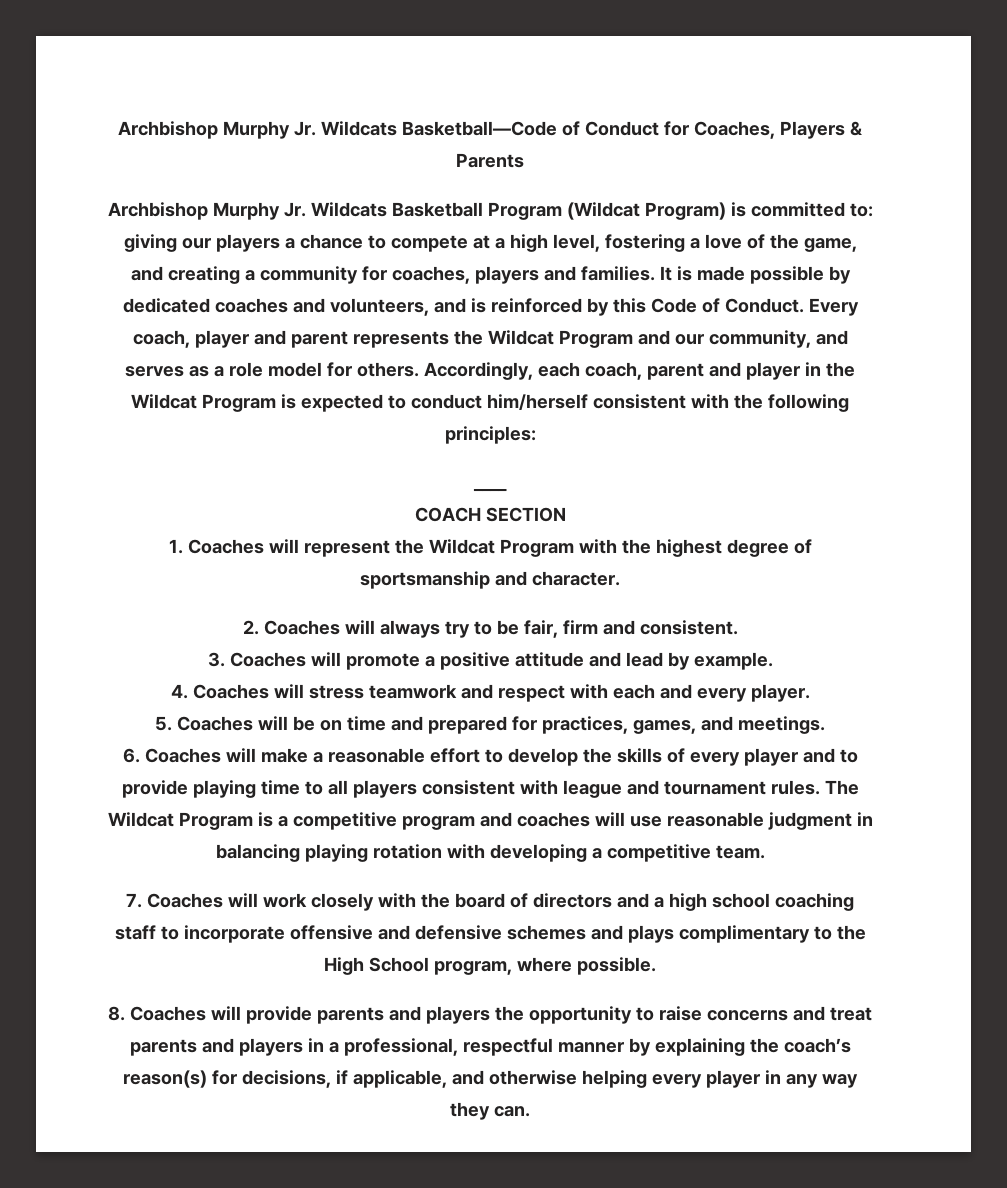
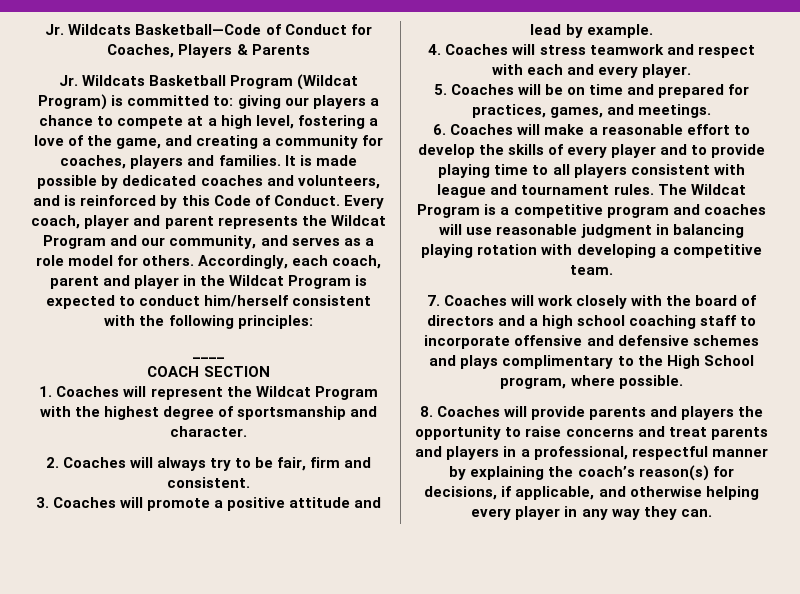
[118,121,290,139] Archbishop Murphy -> (45, 29) none
[107,202,280,220] Archbishop Murphy -> (310, 49) none

